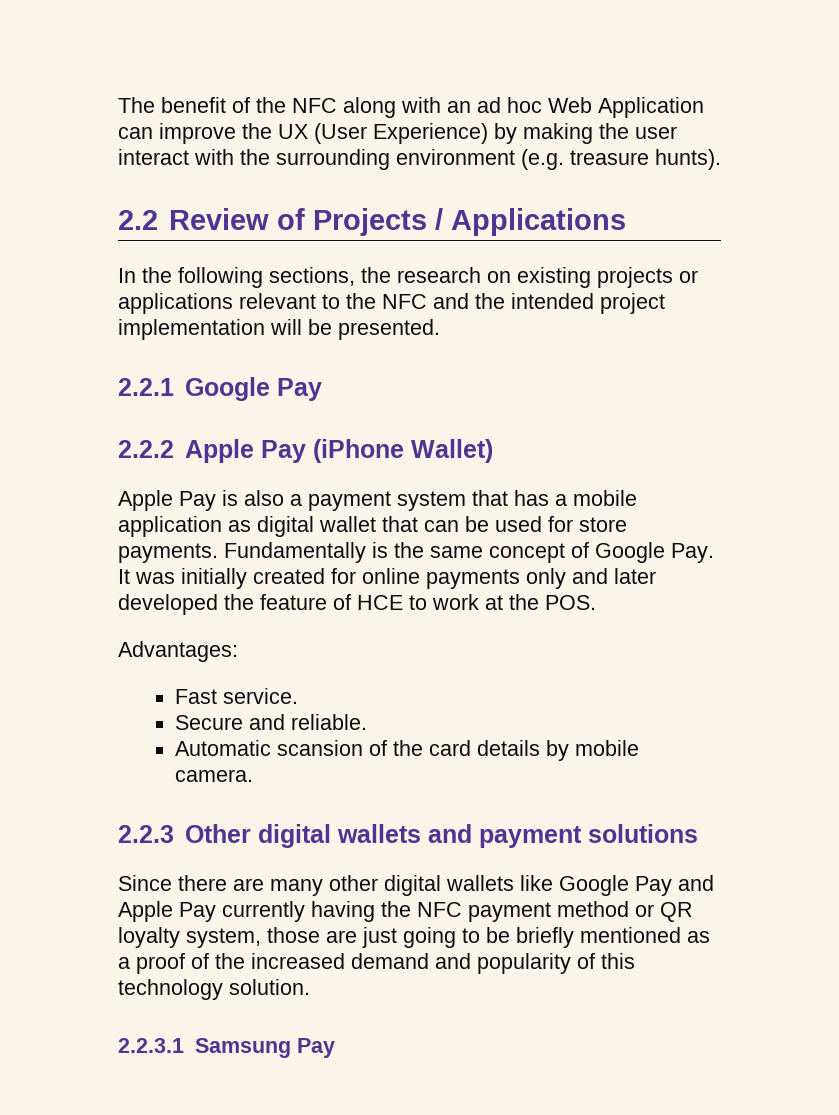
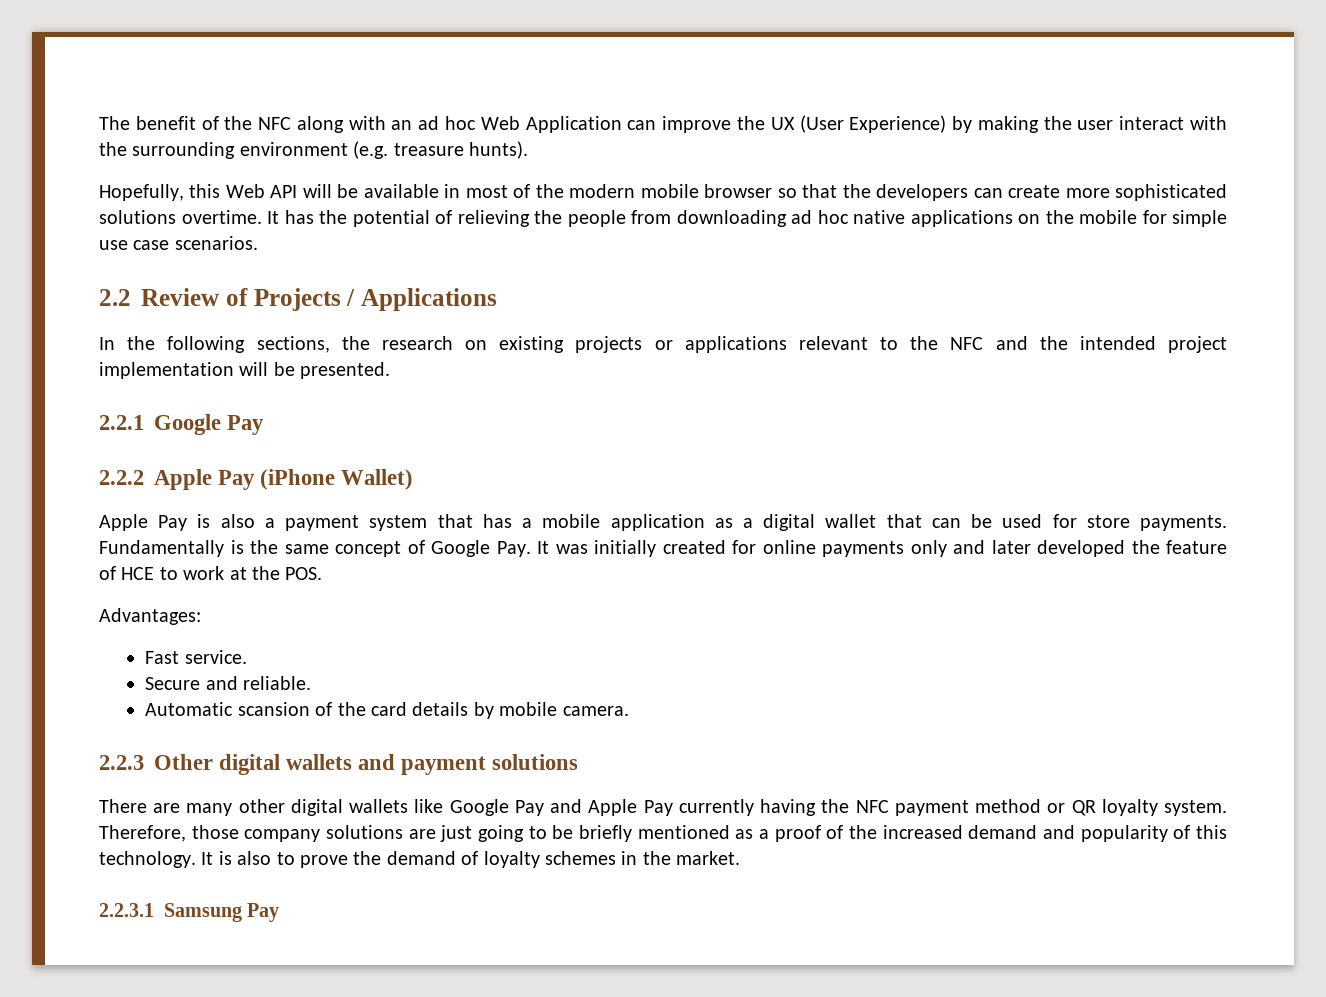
(721, 159) none -> [99,184,1227,201] [99,210,1227,227] [99,236,258,250] // Hopefully, this Web API will be available in most of the modern mobile browser so that the developers can create more sophisticated solutions overtime. It has the potential of relieving the people from downloading ad hoc native applications on the mobile for simple use case scenarios.
(251, 526) none -> [742,518,753,528] a
[118,875,227,891] Since there -> [99,799,147,813] There
[186,927,320,948] system, those -> [1163,800,1227,816] [99,825,403,842] system. Therefore, those company solutions
[118,979,310,1000] technology solution. -> [99,851,741,868] technology. It is also to prove the demand of loyalty schemes in the market.

